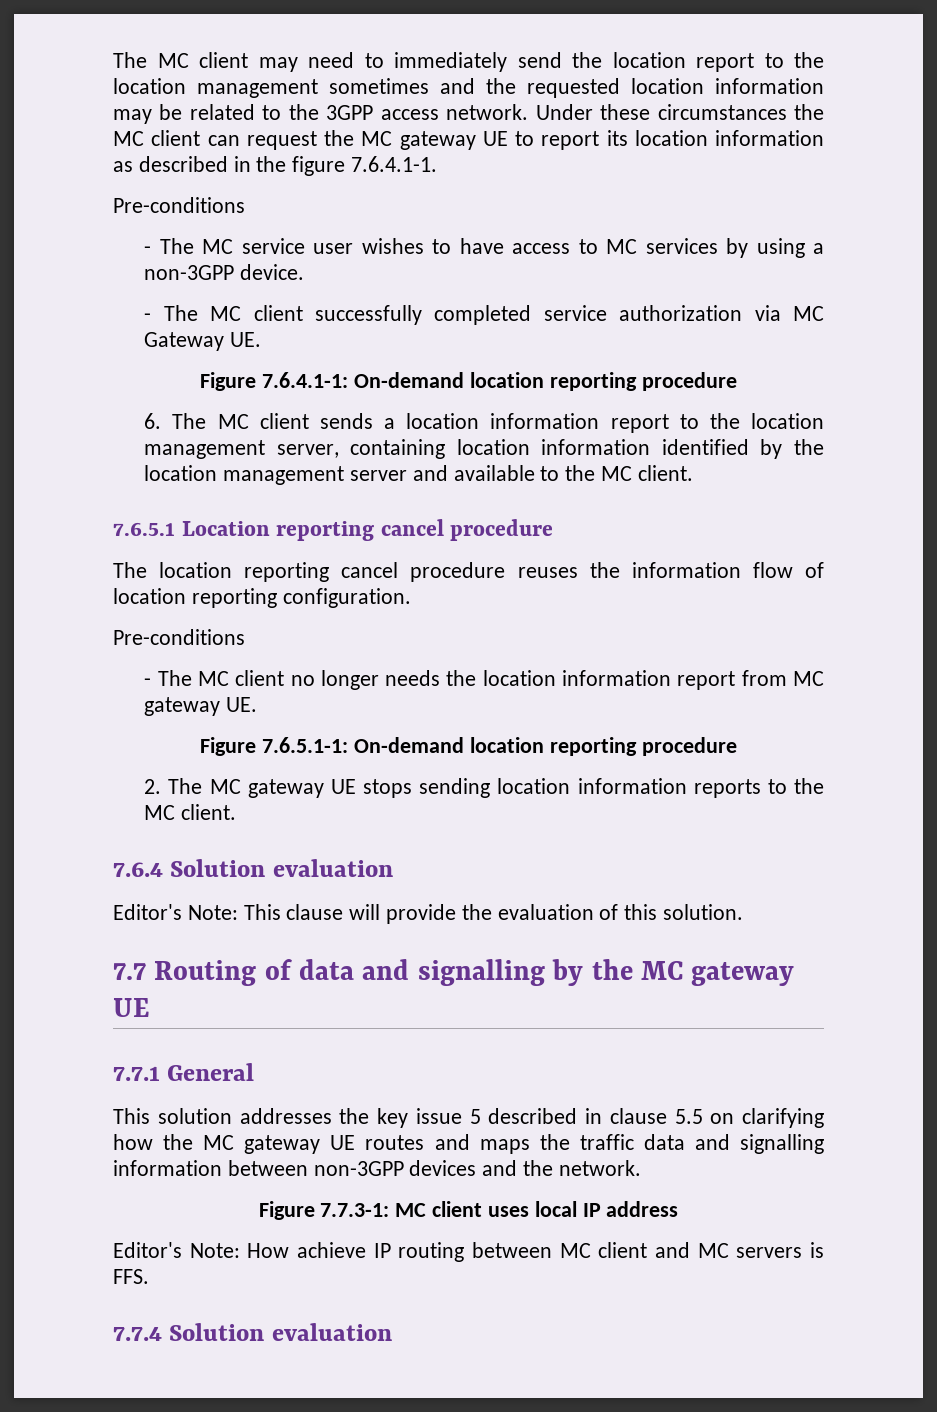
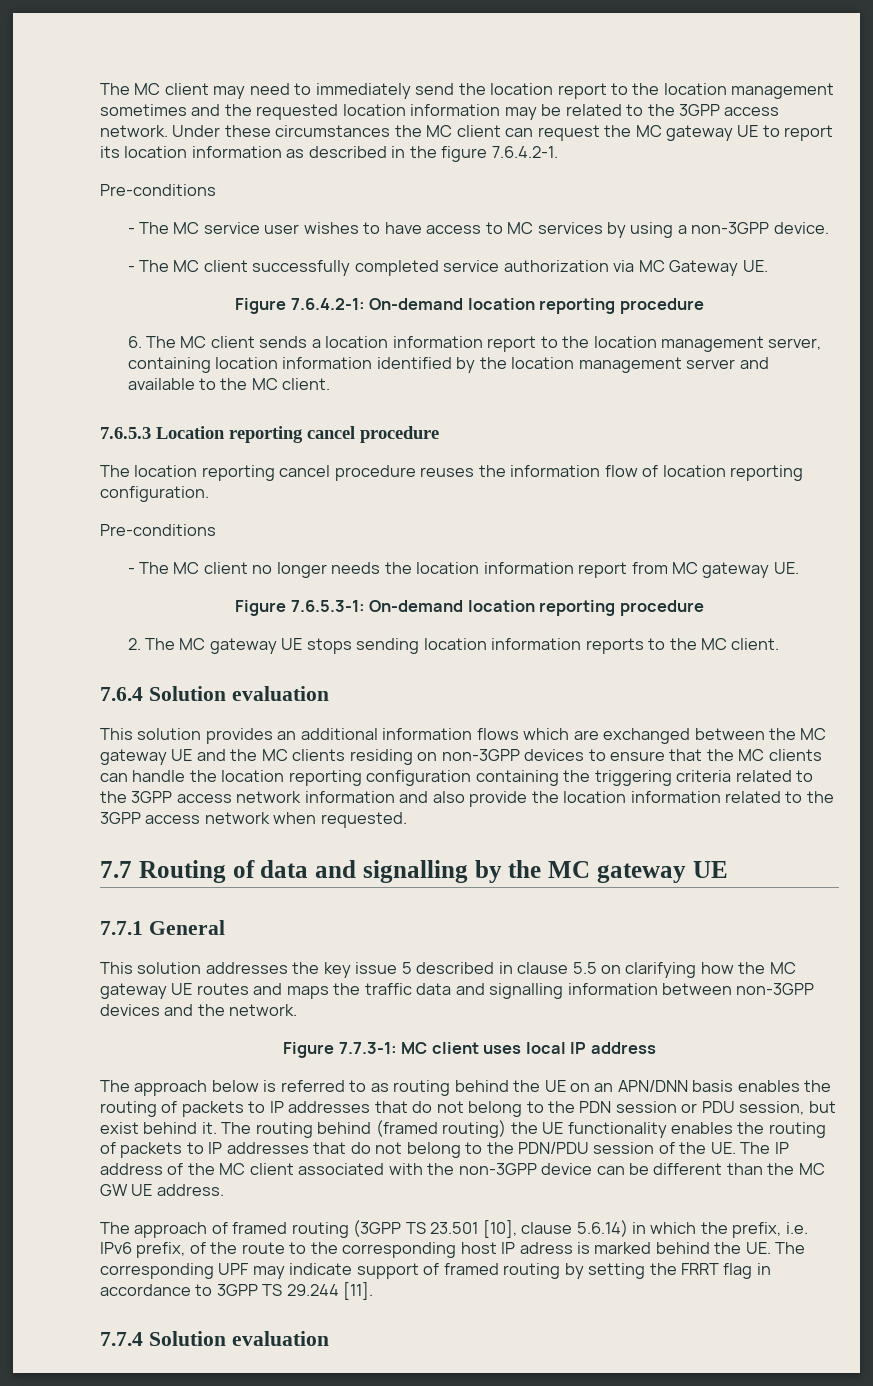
[351,156,438,172] 7.6.4.1-1. -> [491,146,558,158] 7.6.4.2-1.
[262,372,349,388] 7.6.4.1-1: -> [290,298,365,310] 7.6.4.2-1:
[113,522,175,536] 7.6.5.1 -> [100,427,151,439] 7.6.5.3
[262,737,349,753] 7.6.5.1-1: -> [290,600,365,612] 7.6.5.3-1:
[113,904,744,924] Editor's Note: This clause will provide the evaluation of this solution. -> [100,728,827,744] [100,749,822,765] [100,770,814,786] [100,791,834,807] [100,812,407,828] This solution provides an additional information flows which are exchanged between the MC gateway UE and the MC clients residing on non-3GPP devices to ensure that the MC clients can handle the location reporting configuration containing the triggering criteria related to the 3GPP access network information and also provide the location information related to the 3GPP access network when requested.
[113,1242,824,1262] [113,1269,149,1284] Editor's Note: How achieve IP routing between MC client and MC servers is FFS. -> [100,1080,832,1096] [100,1101,836,1117] [100,1120,826,1138] [100,1142,789,1158] [100,1163,825,1175] [100,1184,224,1196] [100,1220,808,1238] [100,1242,806,1258] [100,1263,771,1279] [100,1282,374,1300] The approach below is referred to as routing behind the UE on an APN/DNN basis enables the routing of packets to IP addresses that do not belong to the PDN session or PDU session, but exist behind it. The routing behind (framed routing) the UE functionality enables the routing of packets to IP addresses that do not belong to the PDN/PDU session of the UE. The IP address of the MC client associated with the non-3GPP device can be different than the MC GW UE address. // The approach of framed routing (3GPP TS 23.501 [10], clause 5.6.14) in which the prefix, i.e. IPv6 prefix, of the route to the corresponding host IP adress is marked behind the UE. The corresponding UPF may indicate support of framed routing by setting the FRRT flag in accordance to 3GPP TS 29.244 [11].

